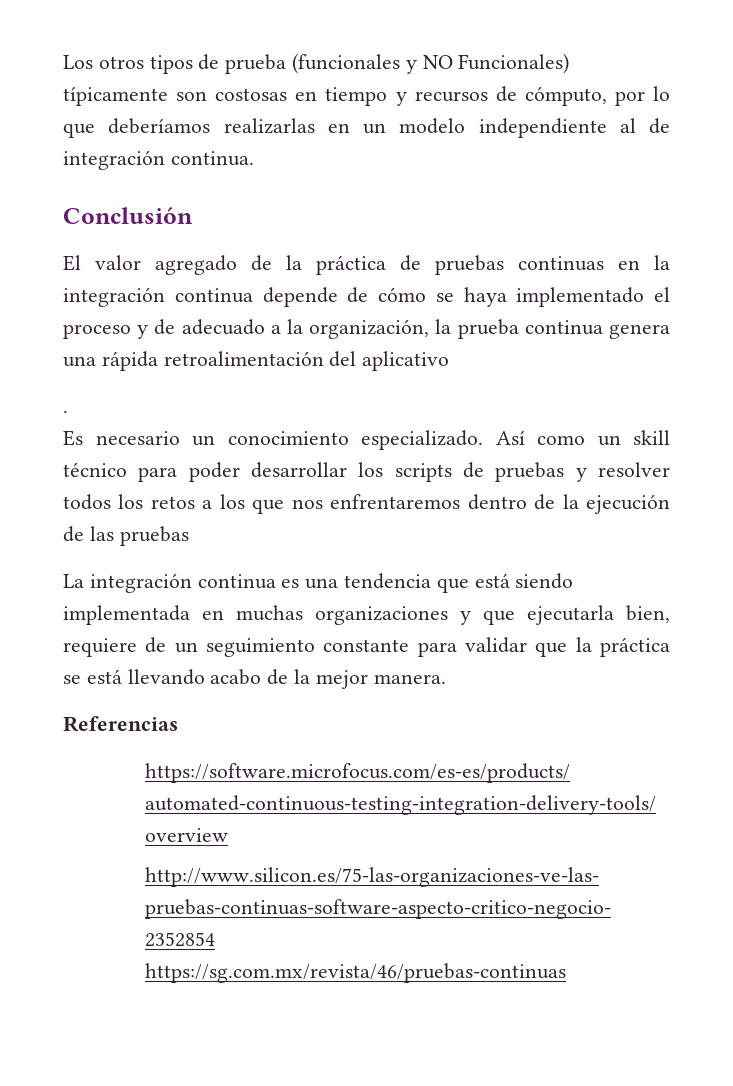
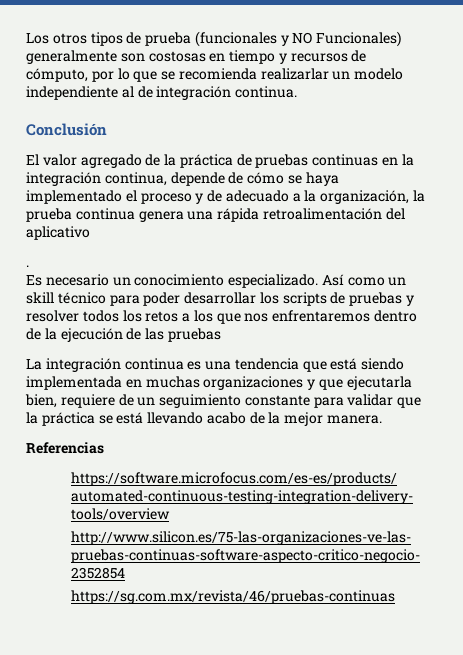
[63,87,168,106] típicamente -> [26,50,117,64] generalmente
[108,118,350,134] deberíamos realizarlas en -> [161,68,329,80] se recomienda realizarlar
[174,288,253,303] continua -> [104,172,167,186] continua,

